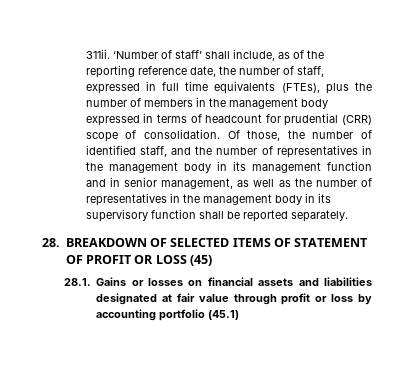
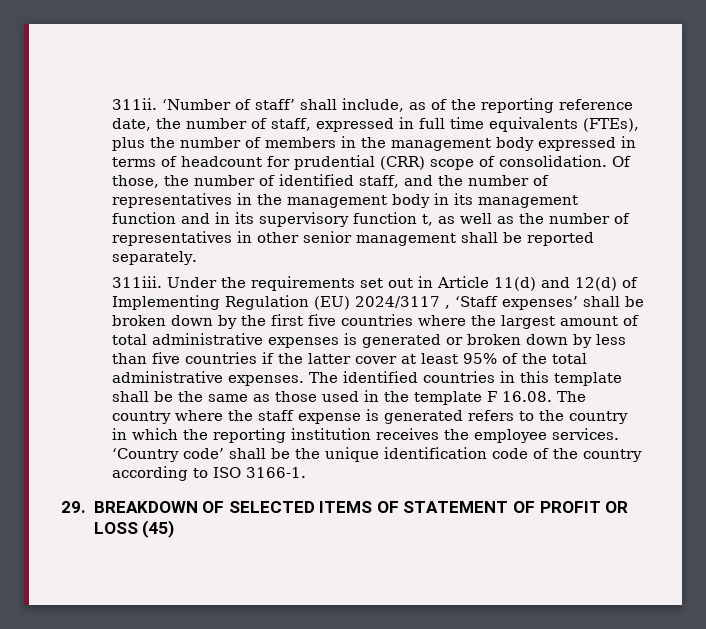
[123,177,234,189] senior management, -> [234,212,433,227] its supervisory function t,
[182,193,331,205] [85,209,348,222] [42,238,60,247] the management body in its supervisory function shall be reported separately. // 28. -> [256,231,594,246] [111,251,197,265] [111,276,638,291] [111,295,644,310] [111,314,639,329] [111,333,626,348] [111,352,587,364] [111,371,622,386] [111,390,586,405] [111,409,628,424] [111,428,619,443] [111,447,642,462] [111,466,306,481] [61,501,86,513] other senior management shall be reported separately. // 311iii. Under the requirements set out in Article 11(d) and 12(d) of Implementing Regulation (EU) 2024/3117 , ‘Staff expenses’ shall be broken down by the first five countries where the largest amount of total administrative expenses is generated or broken down by less than five countries if the latter cover at least 95% of the total administrative expenses. The identified countries in this template shall be the same as those used in the template F 16.08. The country where the staff expense is generated refers to the country in which the reporting institution receives the employee services. ‘Country code’ shall be the unique identification code of the country according to ISO 3166-1. // 29.
[63,277,372,286] [96,293,373,305] [96,309,240,321] // 28.1. Gains or losses on financial assets and liabilities designated at fair value through profit or loss by accounting portfolio (45.1) -> (175, 529) none

